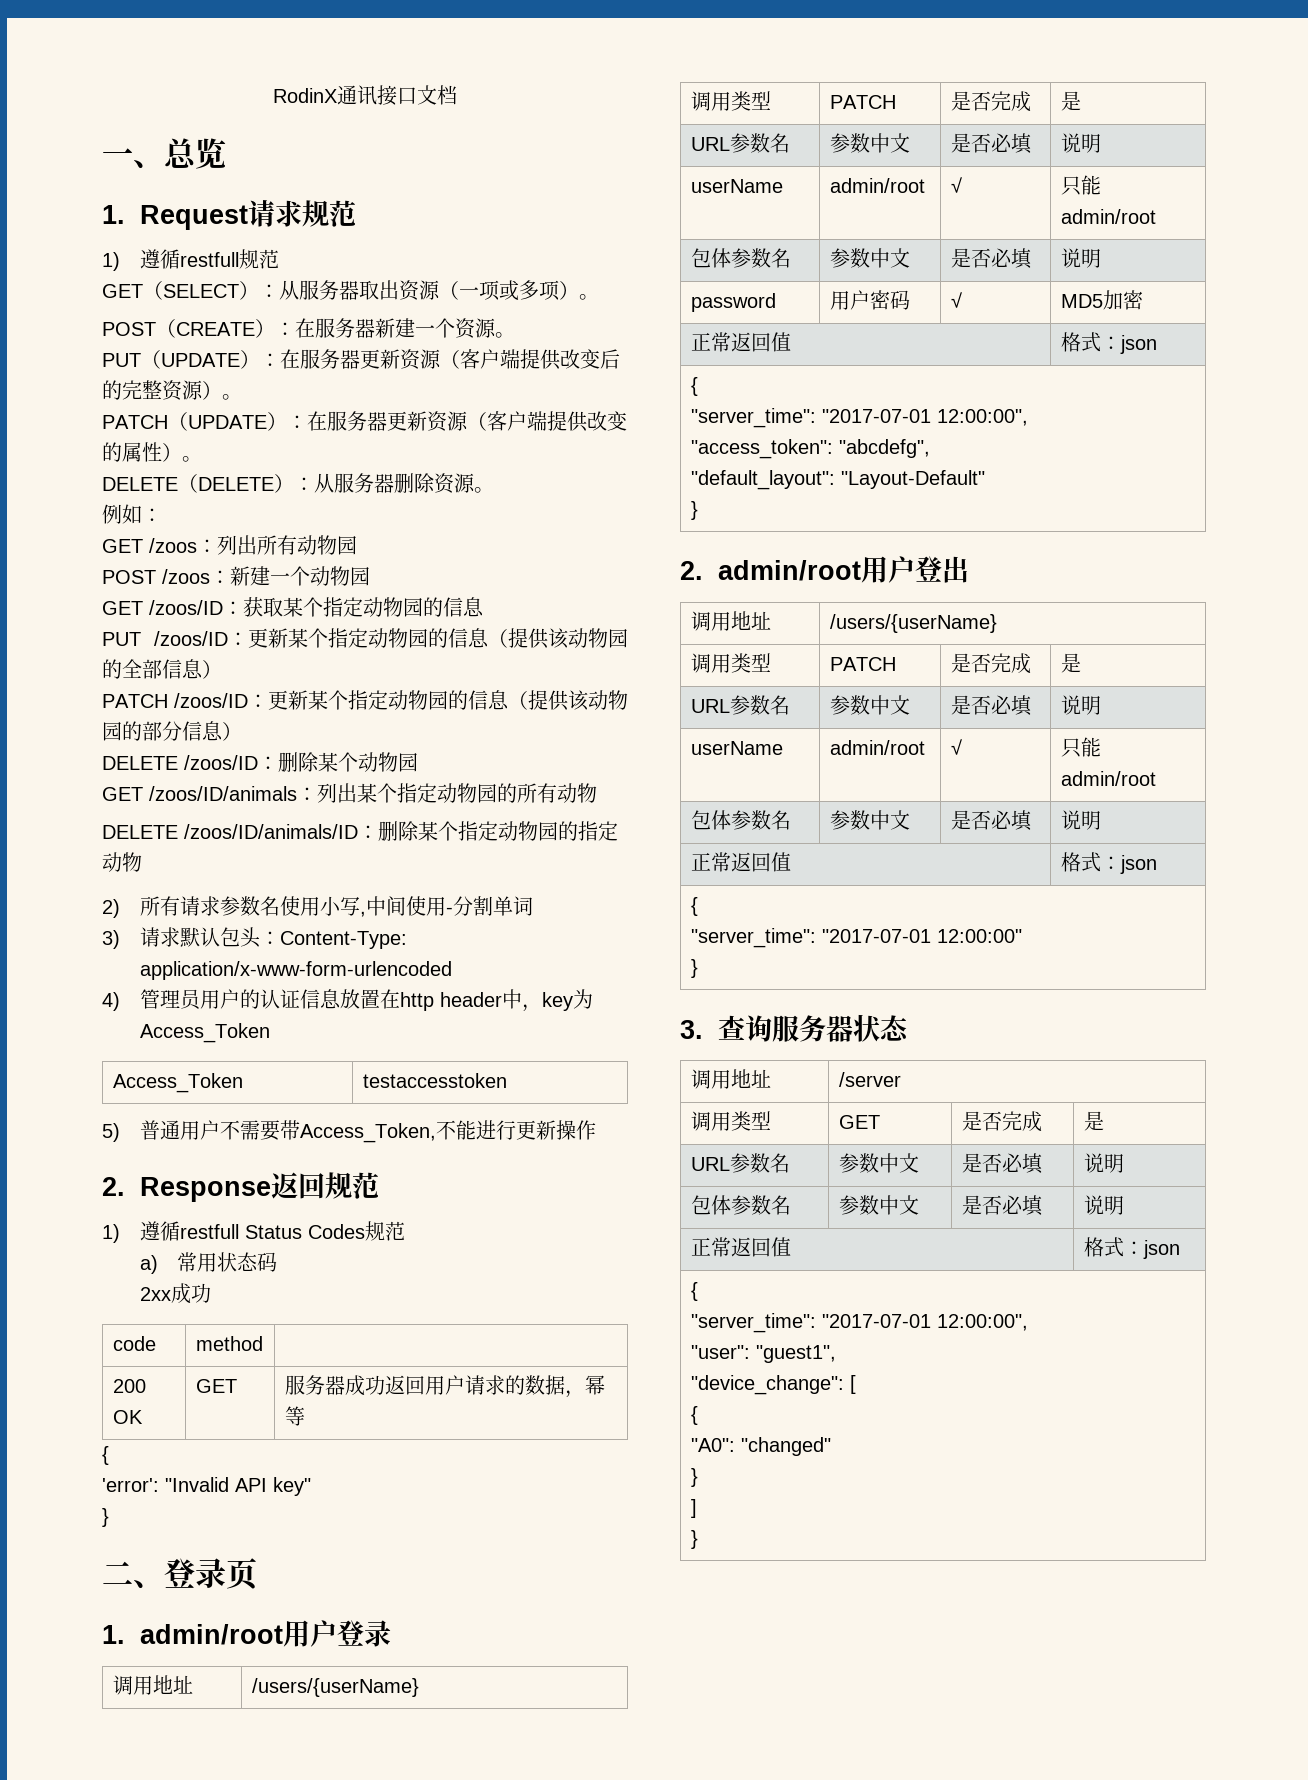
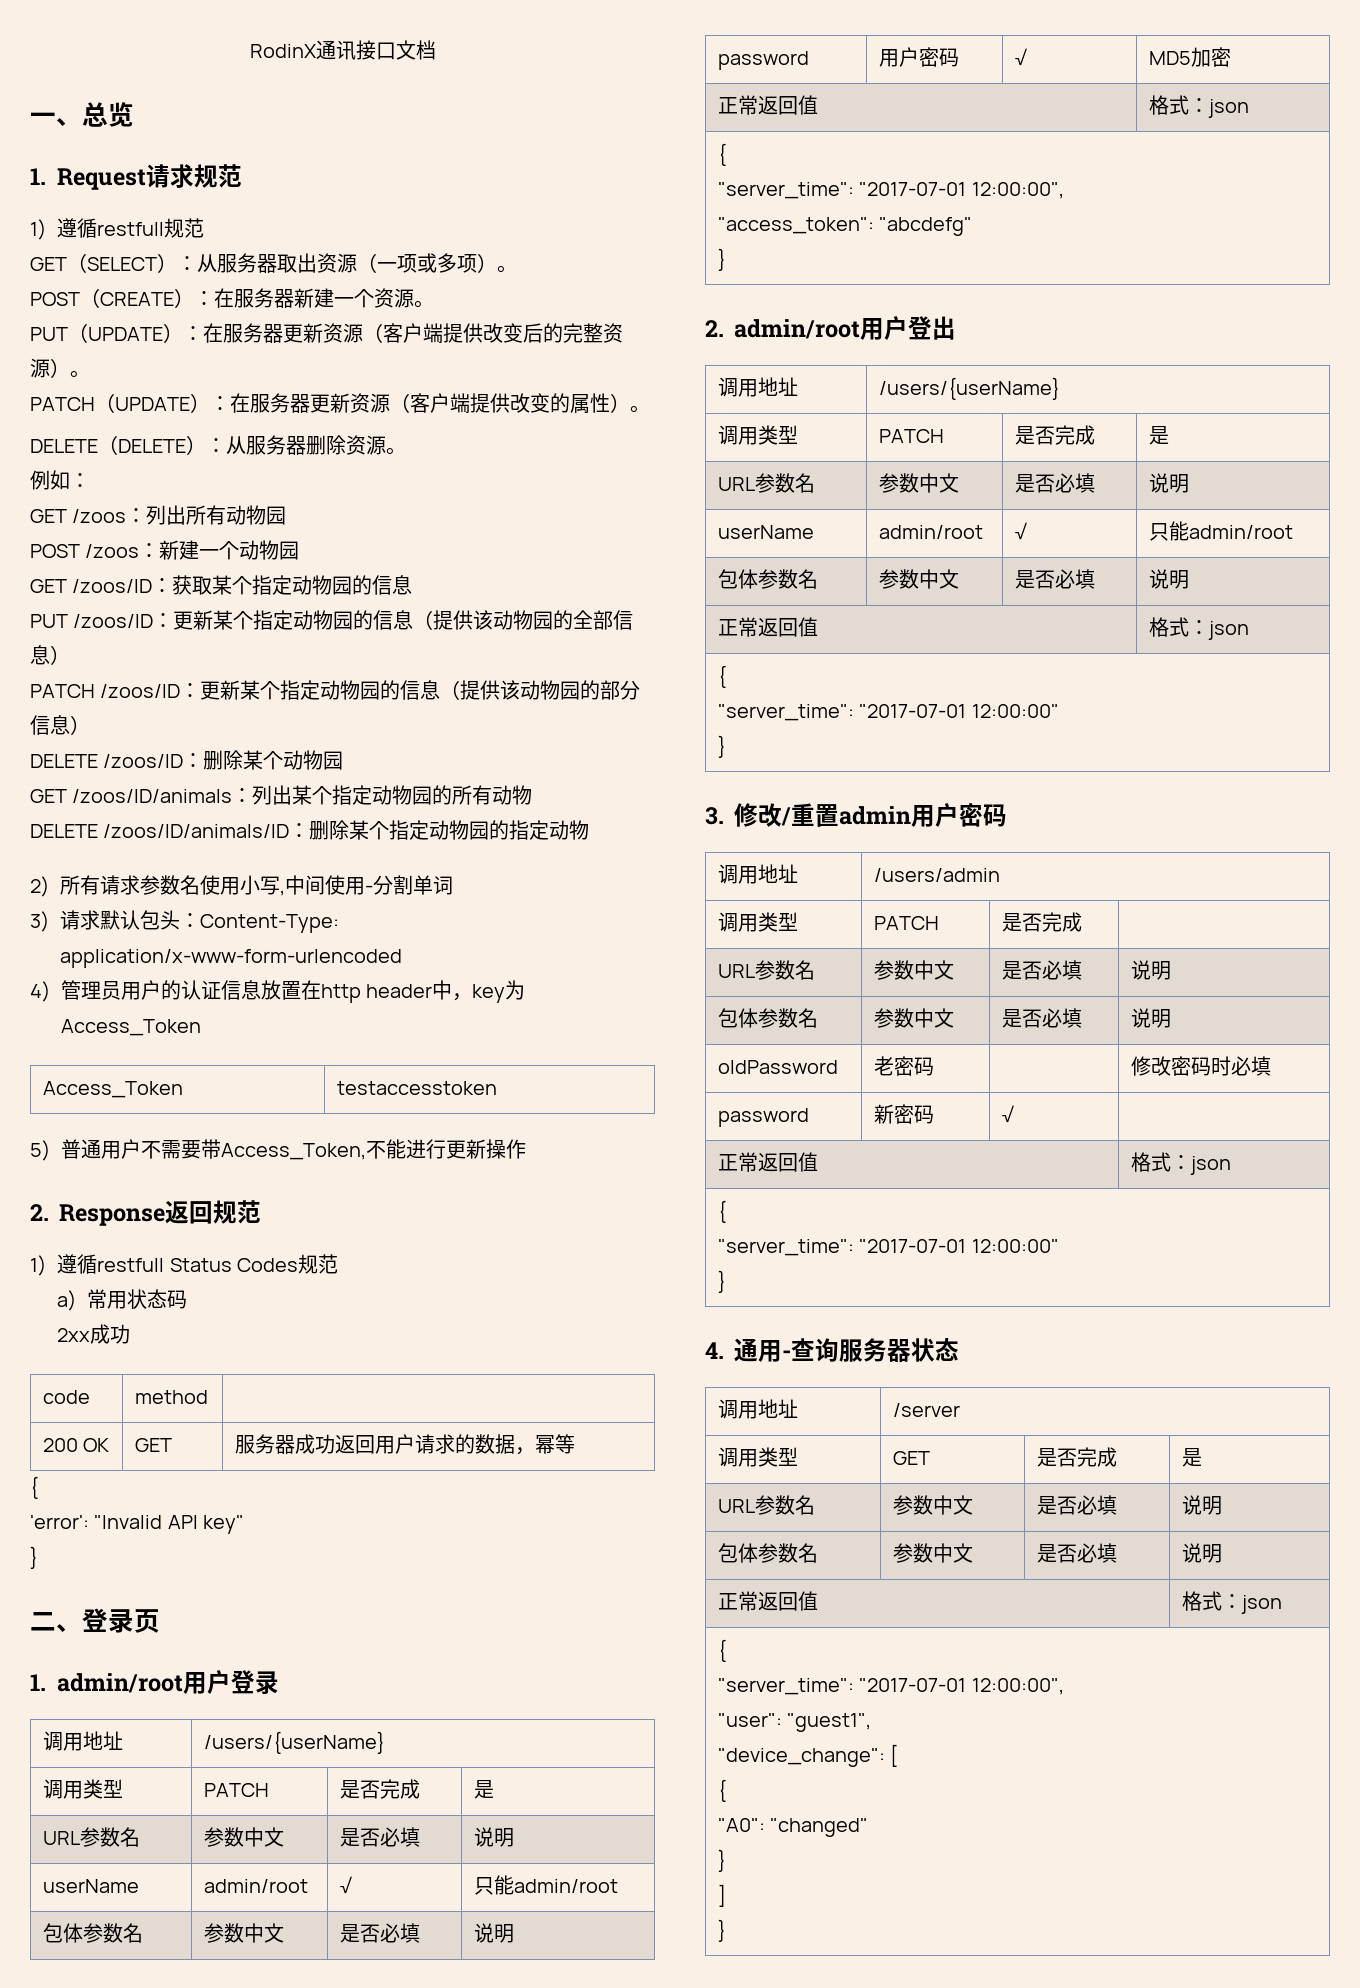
[838,439,930,458] [690,470,985,490] "abcdefg", // "default_layout": "Layout-Default" -> [879,217,973,236] "abcdefg"
(703, 1029) none -> [734,803,1007,827] [718,864,799,884] [874,868,1001,882] [718,912,799,932] [874,916,940,930] [1002,912,1083,932] [718,960,816,980] [874,960,955,980] [1002,960,1083,980] [1131,960,1172,980] [718,1008,819,1028] [874,1008,955,1028] [1002,1008,1083,1028] [1131,1008,1172,1028] [718,1060,839,1074] [874,1056,935,1076] [1131,1056,1272,1076] [718,1108,810,1127] [874,1104,935,1124] [1002,1105,1015,1123] [718,1152,819,1172] [1131,1152,1232,1175] [718,1200,727,1223] [718,1239,1059,1256] [718,1270,727,1293] [705,1338,791,1362] 修改/重置admin用户密码 // 调用地址 | /users/admin // 调用类型 | PATCH | 是否完成 | // URL参数名 | 参数中文 | 是否必填 | 说明 // 包体参数名 | 参数中文 | 是否必填 | 说明 // oldPassword | 老密码 | | 修改密码时必填 // password | 新密码 | √ | // 正常返回值 | 格式：json // { // "server_time": "2017-07-01 12:00:00" // } // 4.通用-

